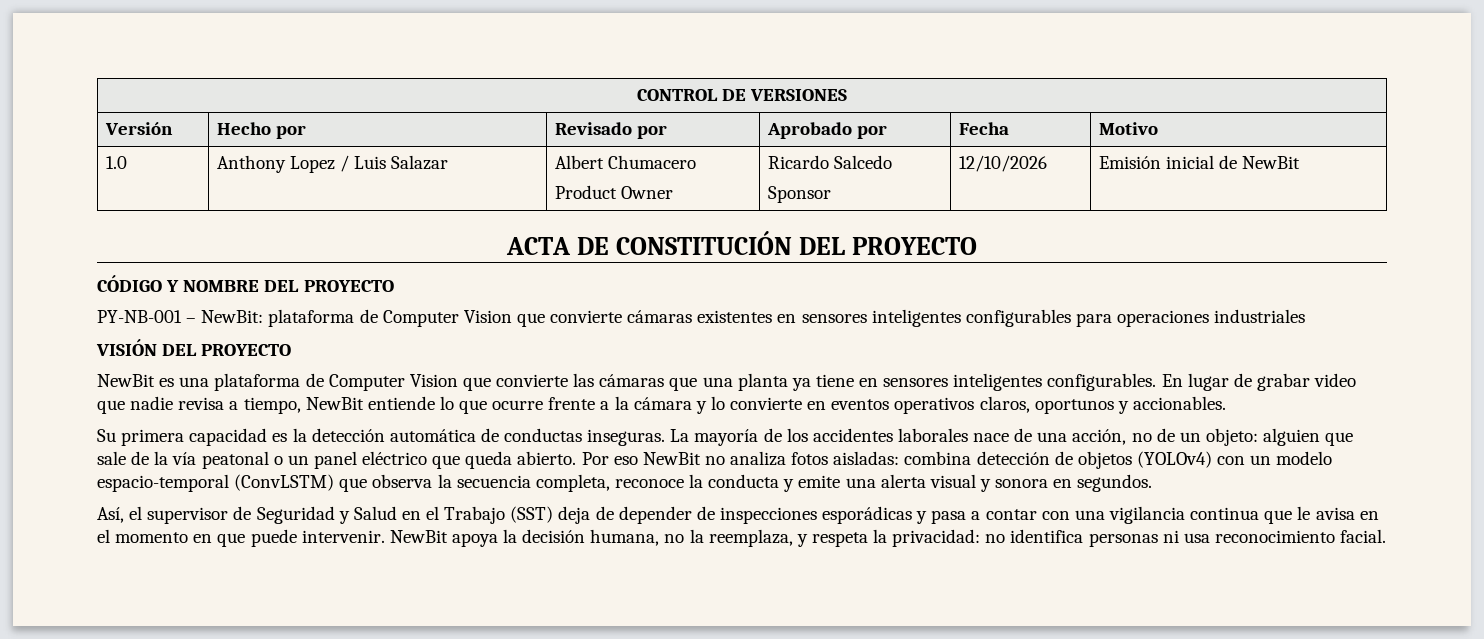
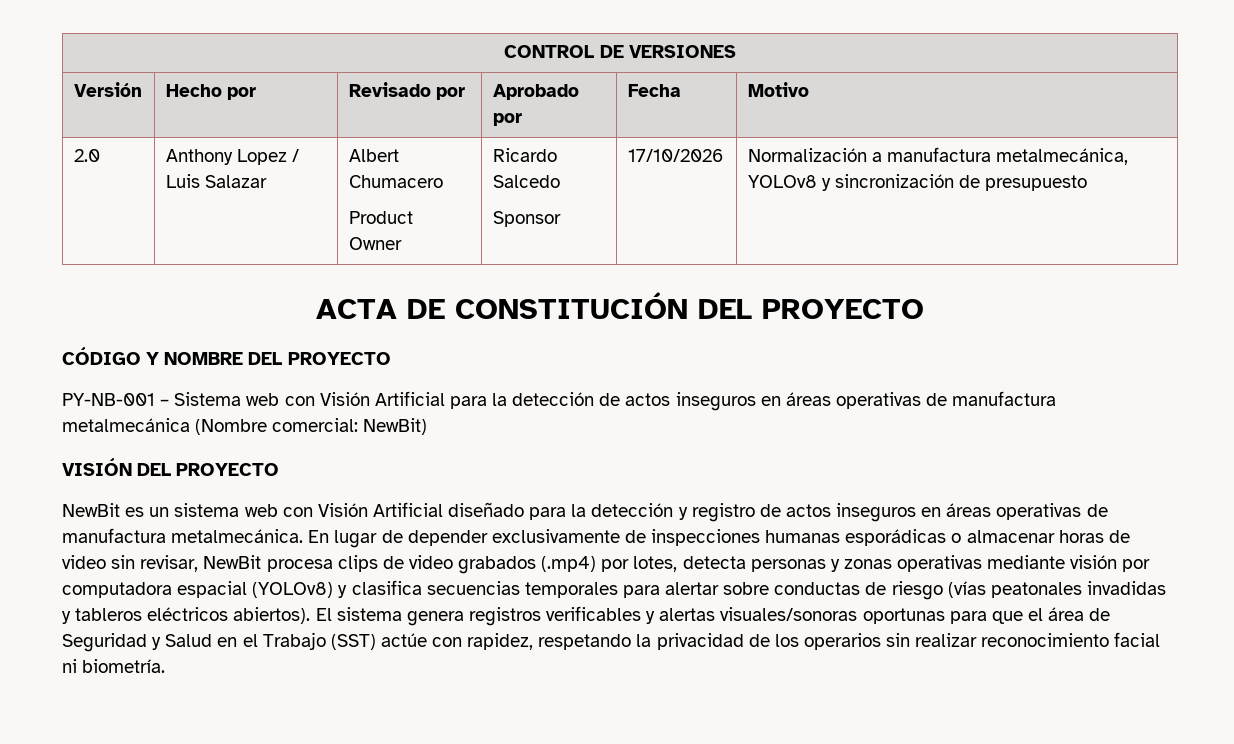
[105,156,127,169] 1.0 -> [73,149,100,162] 2.0
[958,155,1047,172] [1098,155,1301,169] 12/10/2026 | Emisión inicial de NewBit -> [627,149,723,162] [747,147,1129,165] [747,174,1088,191] 17/10/2026 | Normalización a manufactura metalmecánica, YOLOv8 y sincronización de presupuesto
[201,309,1306,327] NewBit: plataforma de Computer Vision que convierte cámaras existentes en sensores inteligentes configurables para operaciones industriales -> [174,391,1057,411] [62,418,428,435] Sistema web con Visión Artificial para la detección de actos inseguros en áreas operativas de manufactura metalmecánica (Nombre comercial: NewBit)
[179,373,1357,391] [97,396,1226,414] [97,428,1354,446] [97,451,1333,469] [97,474,1153,492] [97,506,229,524] una plataforma de Computer Vision que convierte las cámaras que una planta ya tiene en sensores inteligentes configurables. En lugar de grabar video que nadie revisa a tiempo, NewBit entiende lo que ocurre frente a la cámara y lo convierte en eventos operativos claros, oportunos y accionables. // Su primera capacidad es la detección automática de conductas inseguras. La mayoría de los accidentes laborales nace de una acción, no de un objeto: alguien que sale de la vía peatonal o un panel eléctrico que queda abierto. Por eso NewBit no analiza fotos aisladas: combina detección de objetos (YOLOv4) con un modelo espacio-temporal (ConvLSTM) que observa la secuencia completa, reconoce la conducta y emite una alerta visual y sonora en segundos. // Así, el supervisor -> [149,502,1108,522] [62,528,1130,548] [62,555,1151,574] [62,580,1166,600] [62,606,1085,626] un sistema web con Visión Artificial diseñado para la detección y registro de actos inseguros en áreas operativas de manufactura metalmecánica. En lugar de depender exclusivamente de inspecciones humanas esporádicas o almacenar horas de video sin revisar, NewBit procesa clips de video grabados (.mp4) por lotes, detecta personas y zonas operativas mediante visión por computadora espacial (YOLOv8) y clasifica secuencias temporales para alertar sobre conductas de riesgo (vías peatonales invadidas y tableros eléctricos abiertos). El sistema genera registros verificables y alertas visuales/sonoras oportunas para que el área
[558,506,1379,524] [97,529,1387,547] deja de depender de inspecciones esporádicas y pasa a contar con una vigilancia continua que le avisa en el momento en que puede intervenir. NewBit apoya la decisión humana, no la reemplaza, y respeta la privacidad: no identifica personas ni usa reconocimiento facial. -> [380,632,1161,650] [62,659,166,673] actúe con rapidez, respetando la privacidad de los operarios sin realizar reconocimiento facial ni biometría.

